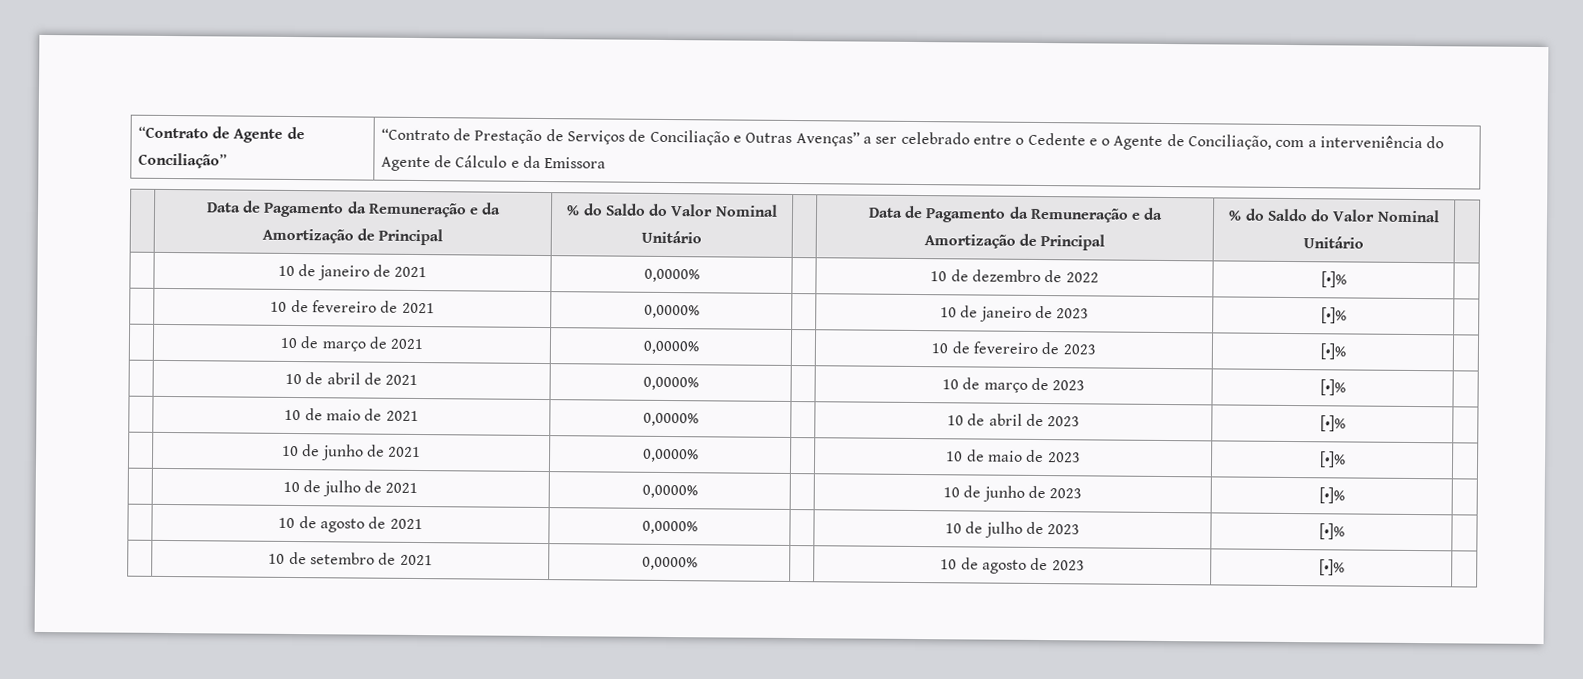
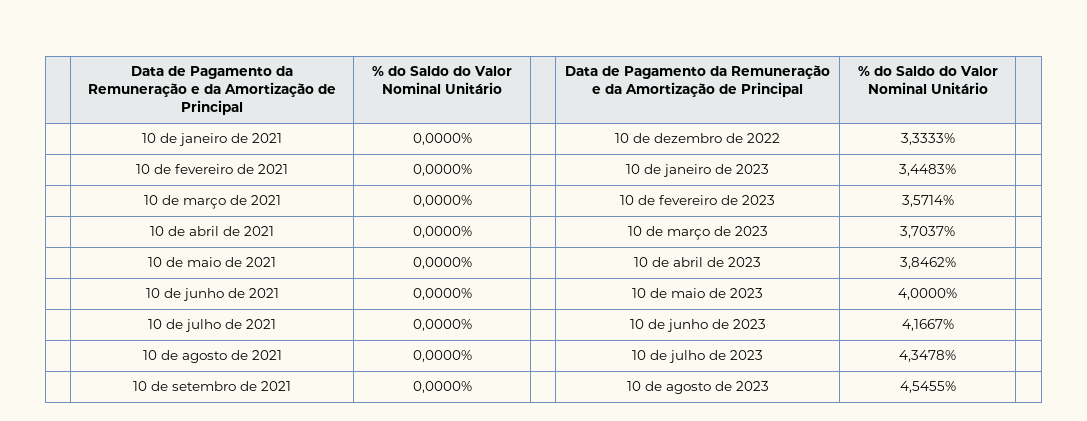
[137,126,305,143] [137,152,227,169] [380,128,1445,150] [380,155,607,172] “Contrato de Agente de Conciliação” | “Contrato de Prestação de Serviços de Conciliação e Outras Avenças” a ser celebrado entre o Cedente e o Agente de Conciliação, com a interveniência do Agente de Cálculo e da Emissora // -> (131, 71) none
[1320,271,1347,288] [•]% -> [900,133,955,145] 3,3333%
[1320,307,1347,324] [•]% -> [899,164,956,176] 3,4483%
[1319,343,1346,360] [•]% -> [901,195,954,207] 3,5714%
[1319,379,1346,396] [•]% -> [900,226,955,238] 3,7037%
[1319,415,1346,432] [•]% -> [899,257,956,269] 3,8462%
[1318,451,1346,468] [•]% -> [898,288,957,300] 4,0000%
[1318,487,1345,504] [•]% -> [901,319,954,331] 4,1667%
[1318,523,1345,540] [•]% -> [899,350,956,362] 4,3478%
[1318,559,1345,576] [•]% -> [899,381,956,393] 4,5455%

